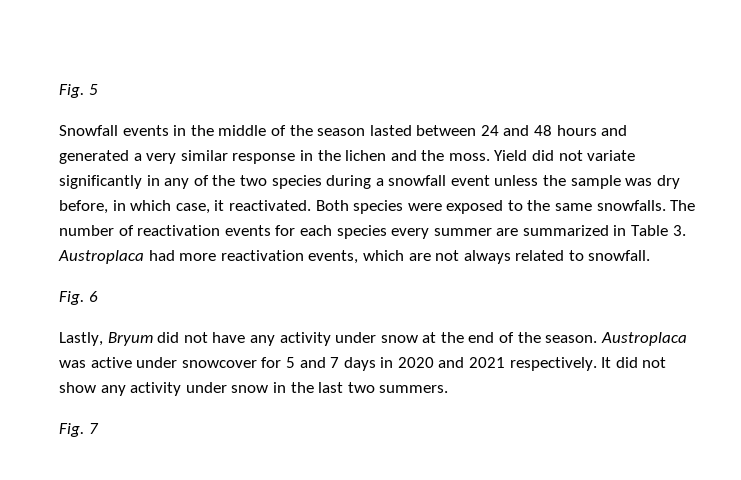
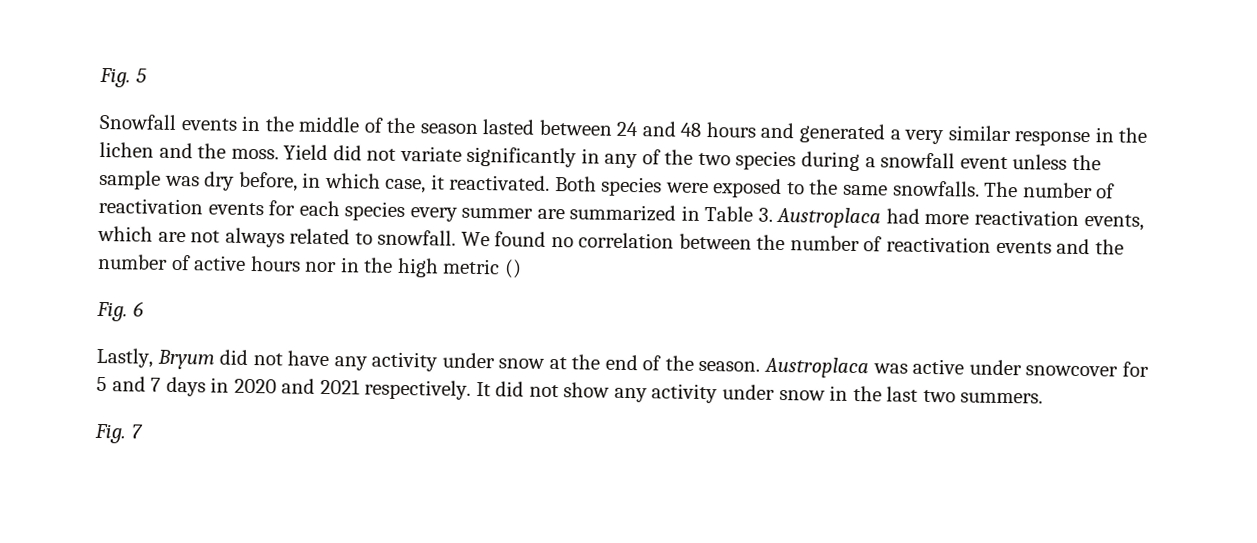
(651, 255) none -> [460,231,1124,255] [97,253,522,279] We found no correlation between the number of reactivation events and the number of active hours nor in the high metric ()

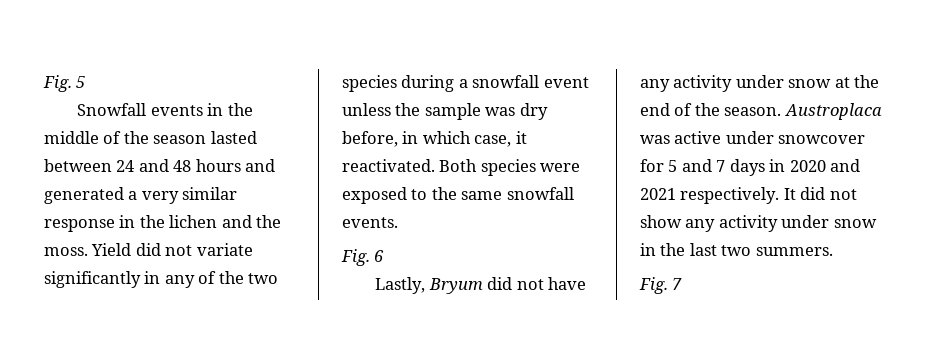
[892,180,1116,199] [98,197,1144,231] [97,225,1124,255] [97,253,522,279] snowfalls. The number of reactivation events for each species every summer are summarized in Table 3. Austroplaca had more reactivation events, which are not always related to snowfall. We found no correlation between the number of reactivation events and the number of active hours nor in the high metric () -> [506,187,574,200] [342,217,398,228] snowfall events.

